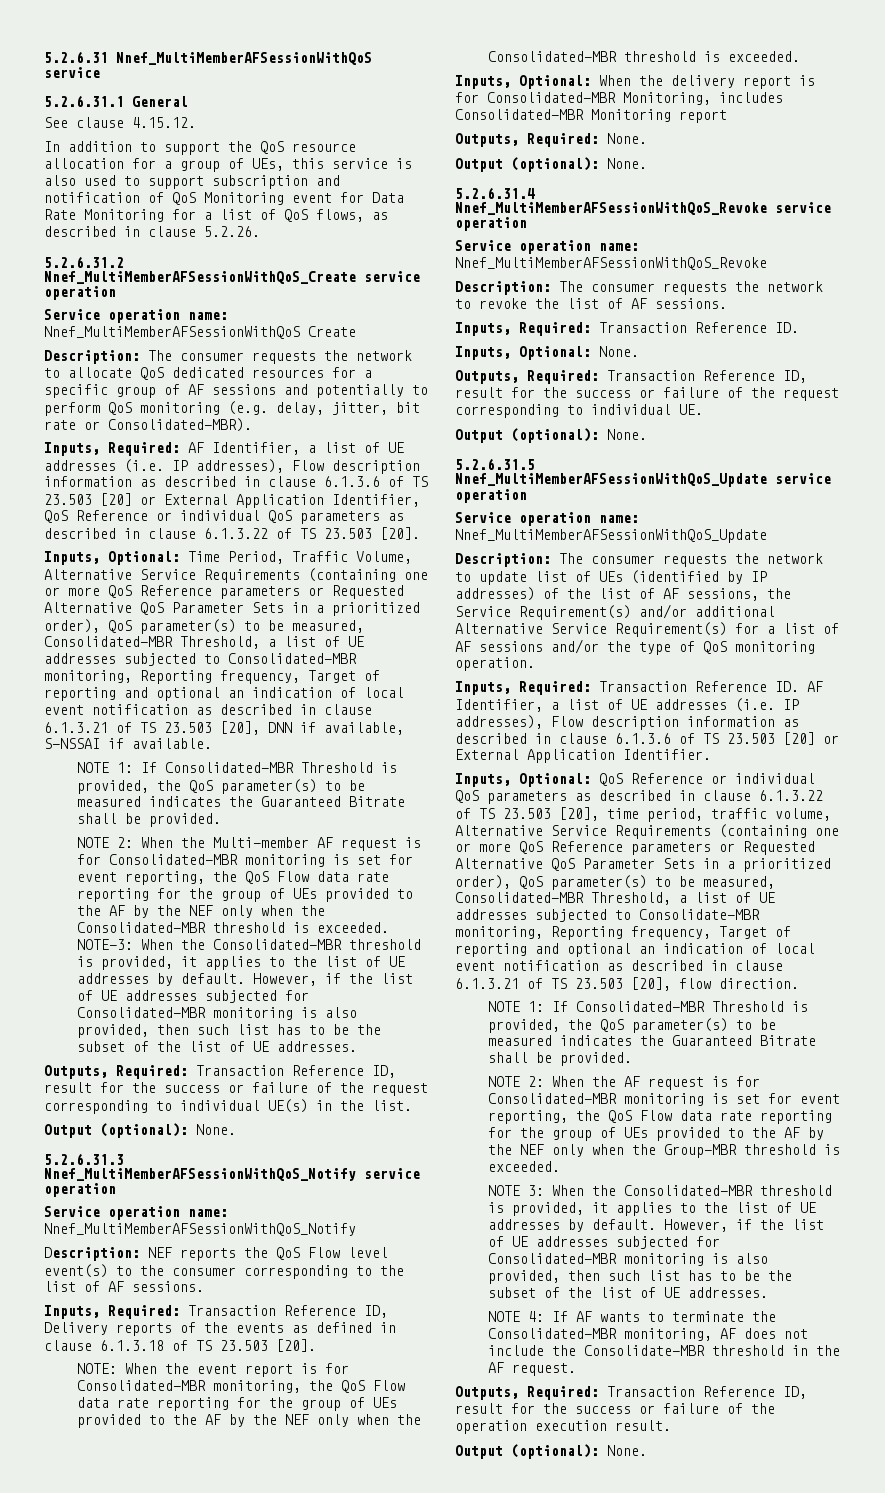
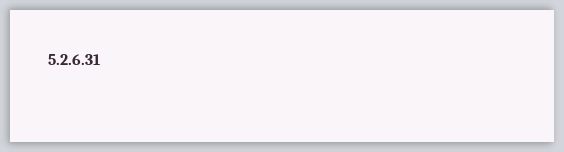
[116,52,372,65] [44,67,100,78] [44,95,188,107] [44,117,196,128] [44,141,356,155] [44,158,412,172] [44,175,340,189] [44,192,404,205] [44,209,388,222] [44,226,260,237] [44,256,124,268] [44,271,420,284] [44,286,116,300] [44,309,228,323] [44,326,356,339] [44,350,412,364] [44,367,372,380] [44,384,428,398] [44,401,420,416] [44,418,252,432] [44,442,404,456] [44,459,420,474] [44,476,428,487] [44,493,420,508] [44,510,404,524] [44,527,420,540] [44,551,412,565] [44,568,428,583] [44,585,404,599] [44,602,420,616] [44,619,364,634] [44,636,364,649] [44,653,357,666] [44,670,380,684] [44,687,404,701] [44,704,372,715] [44,721,404,735] [44,738,212,749] [77,762,398,773] [77,779,366,794] [77,796,406,807] [77,813,222,827] [77,837,422,851] [77,854,414,867] [77,871,390,885] [77,888,414,902] [77,905,326,918] [77,922,390,933] [77,939,422,950] [77,956,406,970] [77,973,414,986] [77,990,310,1003] [77,1007,358,1020] [77,1024,382,1038] [77,1041,358,1052] [44,1065,396,1079] [44,1082,428,1096] [44,1099,412,1114] [44,1123,236,1138] [44,1153,124,1165] [44,1168,420,1181] [44,1183,116,1197] [44,1206,228,1220] [44,1223,356,1236] [44,1247,388,1261] [44,1264,404,1279] [44,1281,204,1292] [44,1305,388,1319] [44,1322,396,1336] [44,1339,316,1352] [77,1363,350,1377] [77,1380,406,1393] [77,1397,398,1411] [77,1414,422,1428] [488,51,801,62] [455,75,815,89] [455,92,783,105] [455,109,727,123] [455,133,647,147] [455,157,647,172] [455,187,535,199] [455,202,831,215] [455,217,527,231] [455,240,639,254] [455,257,767,270] [455,281,823,295] [455,298,727,309] [455,322,799,336] [455,346,639,360] [455,370,807,384] [455,387,839,401] [455,404,703,418] [455,428,647,443] [455,458,535,470] [455,473,831,487] [455,489,527,503] [455,512,639,526] [455,529,767,543] [455,553,823,567] [455,570,767,585] [455,587,791,601] [455,604,775,620] [455,622,839,637] [455,639,815,655] [455,657,535,671] [455,681,823,695] [455,698,799,712] [455,715,799,730] [455,732,839,745] [455,749,711,763] [455,773,815,787] [455,790,823,804] [455,807,831,822] [455,824,839,839] [455,841,815,855] [455,858,831,872] [455,875,775,890] [455,892,775,905] [455,909,760,922] [455,926,791,940] [455,943,815,957] [455,960,783,971] [455,977,799,991] [488,1001,809,1012] [488,1018,777,1033] [488,1035,817,1046] [488,1052,633,1066] [488,1076,761,1090] [488,1093,841,1106] [488,1110,833,1124] [488,1127,825,1141] [488,1144,841,1158] [488,1161,561,1172] [488,1185,833,1196] [488,1202,817,1216] [488,1219,825,1232] [488,1236,721,1249] [488,1253,769,1266] [488,1270,793,1284] [488,1287,769,1298] [488,1311,777,1322] [488,1328,809,1341] [488,1345,841,1356] [488,1362,577,1376] [455,1386,807,1400] [455,1403,775,1414] [455,1420,671,1434] [455,1444,647,1459] Nnef_MultiMemberAFSessionWithQoS service // 5.2.6.31.1 General // See clause 4.15.12. // In addition to support the QoS resource allocation for a group of UEs, this service is also used to support subscription and notification of QoS Monitoring event for Data Rate Monitoring for a list of QoS flows, as described in clause 5.2.26. // 5.2.6.31.2 Nnef_MultiMemberAFSessionWithQoS_Create service operation // Service operation name: Nnef_MultiMemberAFSessionWithQoS Create // Description: The consumer requests the network to allocate QoS dedicated resources for a specific group of AF sessions and potentially to perform QoS monitoring (e.g. delay, jitter, bit rate or Consolidated-MBR). // Inputs, Required: AF Identifier, a list of UE addresses (i.e. IP addresses), Flow description information as described in clause 6.1.3.6 of TS 23.503 [20] or External Application Identifier, QoS Reference or individual QoS parameters as described in clause 6.1.3.22 of TS 23.503 [20]. // Inputs, Optional: Time Period, Traffic Volume, Alternative Service Requirements (containing one or more QoS Reference parameters or Requested Alternative QoS Parameter Sets in a prioritized order), QoS parameter(s) to be measured, Consolidated-MBR Threshold, a list of UE addresses subjected to Consolidated-MBR monitoring, Reporting frequency, Target of reporting and optional an indication of local event notification as described in clause 6.1.3.21 of TS 23.503 [20], DNN if available, S-NSSAI if available. // NOTE 1: If Consolidated-MBR Threshold is provided, the QoS parameter(s) to be measured indicates the Guaranteed Bitrate shall be provided. // NOTE 2: When the Multi-member AF request is for Consolidated-MBR monitoring is set for event reporting, the QoS Flow data rate reporting for the group of UEs provided to the AF by the NEF only when the Consolidated-MBR threshold is exceeded. NOTE-3: When the Consolidated-MBR threshold is provided, it applies to the list of UE addresses by default. However, if the list of UE addresses subjected for Consolidated-MBR monitoring is also provided, then such list has to be the subset of the list of UE addresses. // Outputs, Required: Transaction Reference ID, result for the success or failure of the request corresponding to individual UE(s) in the list. // Output (optional): None. // 5.2.6.31.3 Nnef_MultiMemberAFSessionWithQoS_Notify service operation // Service operation name: Nnef_MultiMemberAFSessionWithQoS_Notify // Description: NEF reports the QoS Flow level event(s) to the consumer corresponding to the list of AF sessions. // Inputs, Required: Transaction Reference ID, Delivery reports of the events as defined in clause 6.1.3.18 of TS 23.503 [20]. // NOTE: When the event report is for Consolidated-MBR monitoring, the QoS Flow data rate reporting for the group of UEs provided to the AF by the NEF only when the Consolidated-MBR threshold is exceeded. // Inputs, Optional: When the delivery report is for Consolidated-MBR Monitoring, includes Consolidated-MBR Monitoring report // Outputs, Required: None. // Output (optional): None. // 5.2.6.31.4 Nnef_MultiMemberAFSessionWithQoS_Revoke service operation // Service operation name: Nnef_MultiMemberAFSessionWithQoS_Revoke // Description: The consumer requests the network to revoke the list of AF sessions. // Inputs, Required: Transaction Reference ID. // Inputs, Optional: None. // Outputs, Required: Transaction Reference ID, result for the success or failure of the request corresponding to individual UE. // Output (optional): None. // 5.2.6.31.5 Nnef_MultiMemberAFSessionWithQoS_Update service operation // Service operation name: Nnef_MultiMemberAFSessionWithQoS_Update // Description: The consumer requests the network to update list of UEs (identified by IP addresses) of the list of AF sessions, the Service Requirement(s) and/or additional Alternative Service Requirement(s) for a list of AF sessions and/or the type of QoS monitoring operation. // Inputs, Required: Transaction Reference ID. AF Identifier, a list of UE addresses (i.e. IP addresses), Flow description information as described in clause 6.1.3.6 of TS 23.503 [20] or External Application Identifier. // Inputs, Optional: QoS Reference or individual QoS parameters as described in clause 6.1.3.22 of TS 23.503 [20], time period, traffic volume, Alternative Service Requirements (containing one or more QoS Reference parameters or Requested Alternative QoS Parameter Sets in a prioritized order), QoS parameter(s) to be measured, Consolidated-MBR Threshold, a list of UE addresses subjected to Consolidate-MBR monitoring, Reporting frequency, Target of reporting and optional an indication of local event notification as described in clause 6.1.3.21 of TS 23.503 [20], flow direction. // NOTE 1: If Consolidated-MBR Threshold is provided, the QoS parameter(s) to be measured indicates the Guaranteed Bitrate shall be provided. // NOTE 2: When the AF request is for Consolidated-MBR monitoring is set for event reporting, the QoS Flow data rate reporting for the group of UEs provided to the AF by the NEF only when the Group-MBR threshold is exceeded. // NOTE 3: When the Consolidated-MBR threshold is provided, it applies to the list of UE addresses by default. However, if the list of UE addresses subjected for Consolidated-MBR monitoring is also provided, then such list has to be the subset of the list of UE addresses. // NOTE 4: If AF wants to terminate the Consolidated-MBR monitoring, AF does not include the Consolidate-MBR threshold in the AF request. // Outputs, Required: Transaction Reference ID, result for the success or failure of the operation execution result. // Output (optional): None. -> (100, 59) none

